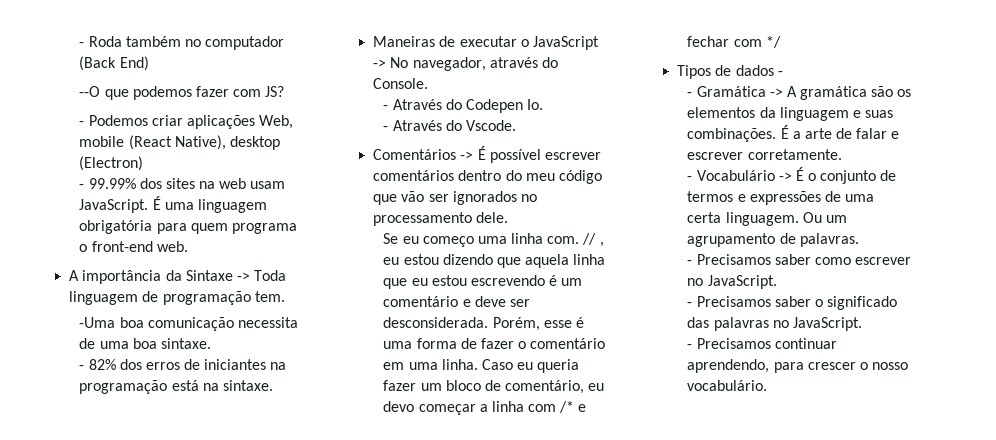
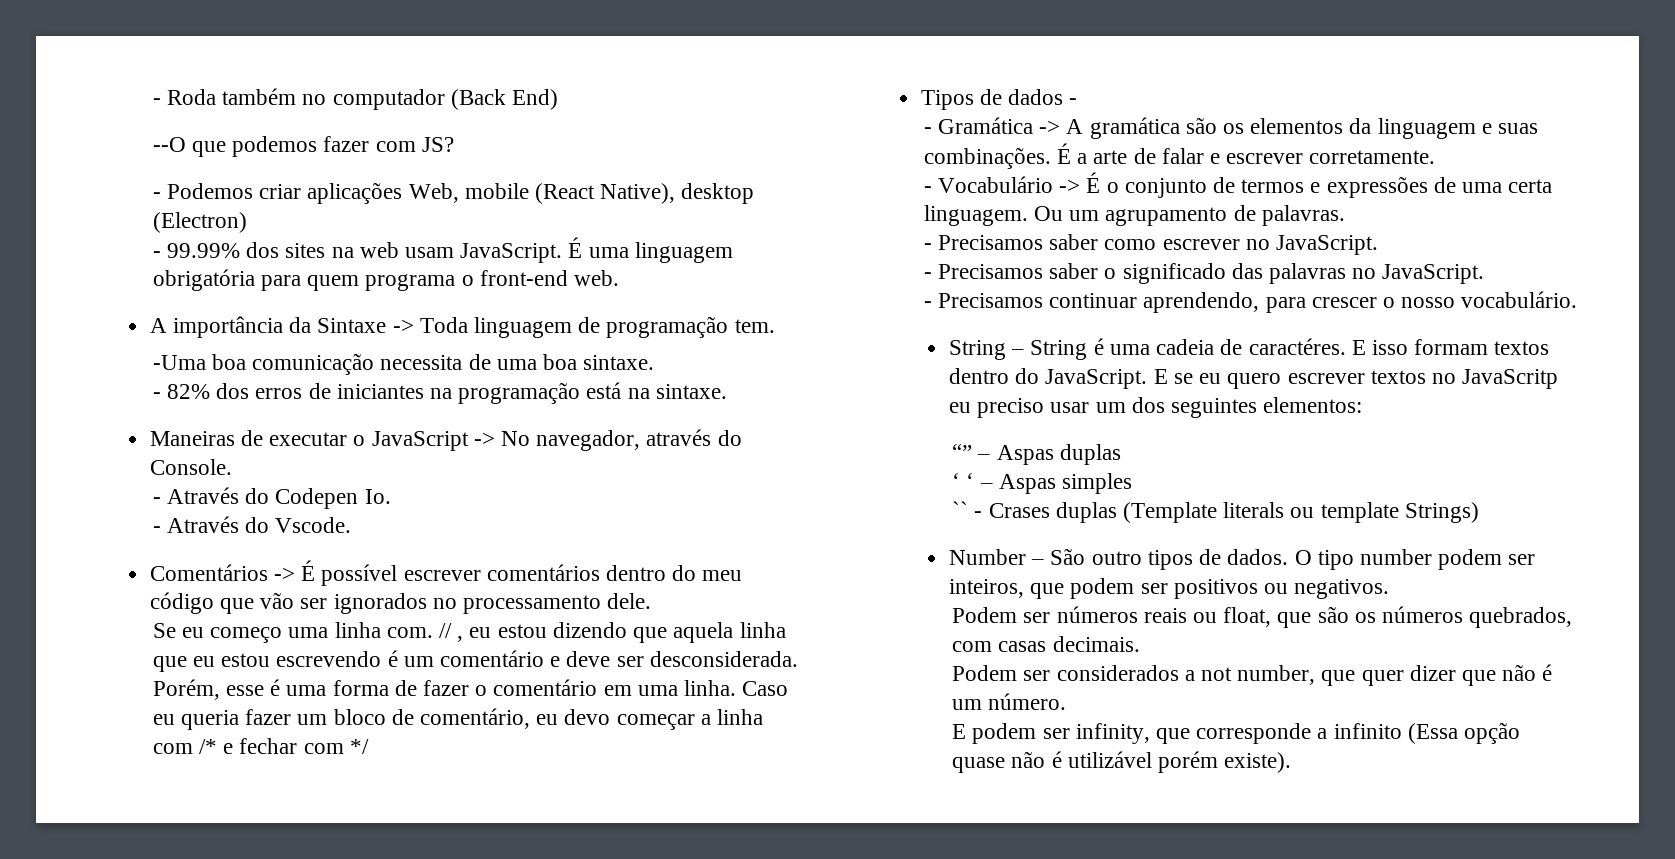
(768, 385) none -> [949,338,1550,360] [949,368,1559,389] [949,397,1363,418] [952,444,1121,465] [952,473,1132,494] [952,501,1479,523] [949,548,1536,570] [949,578,1390,599] [952,606,1573,628] [952,636,1140,652] [952,664,1553,686] [952,693,1067,710] [952,722,1521,744] [952,751,1292,773] // String – String é uma cadeia de caractéres. E isso formam textos dentro do JavaScript. E se eu quero escrever textos no JavaScritp eu preciso usar um dos seguintes elementos: // “” – Aspas duplas // ‘ ‘ – Aspas simples // `` - Crases duplas (Template literals ou template Strings) // Number – São outro tipos de dados. O tipo number podem ser inteiros, que podem ser positivos ou negativos. // Podem ser números reais ou float, que são os números quebrados, com casas decimais. // Podem ser considerados a not number, que quer dizer que não é um número. // E podem ser infinity, que corresponde a infinito (Essa opção quase não é utilizável porém existe).

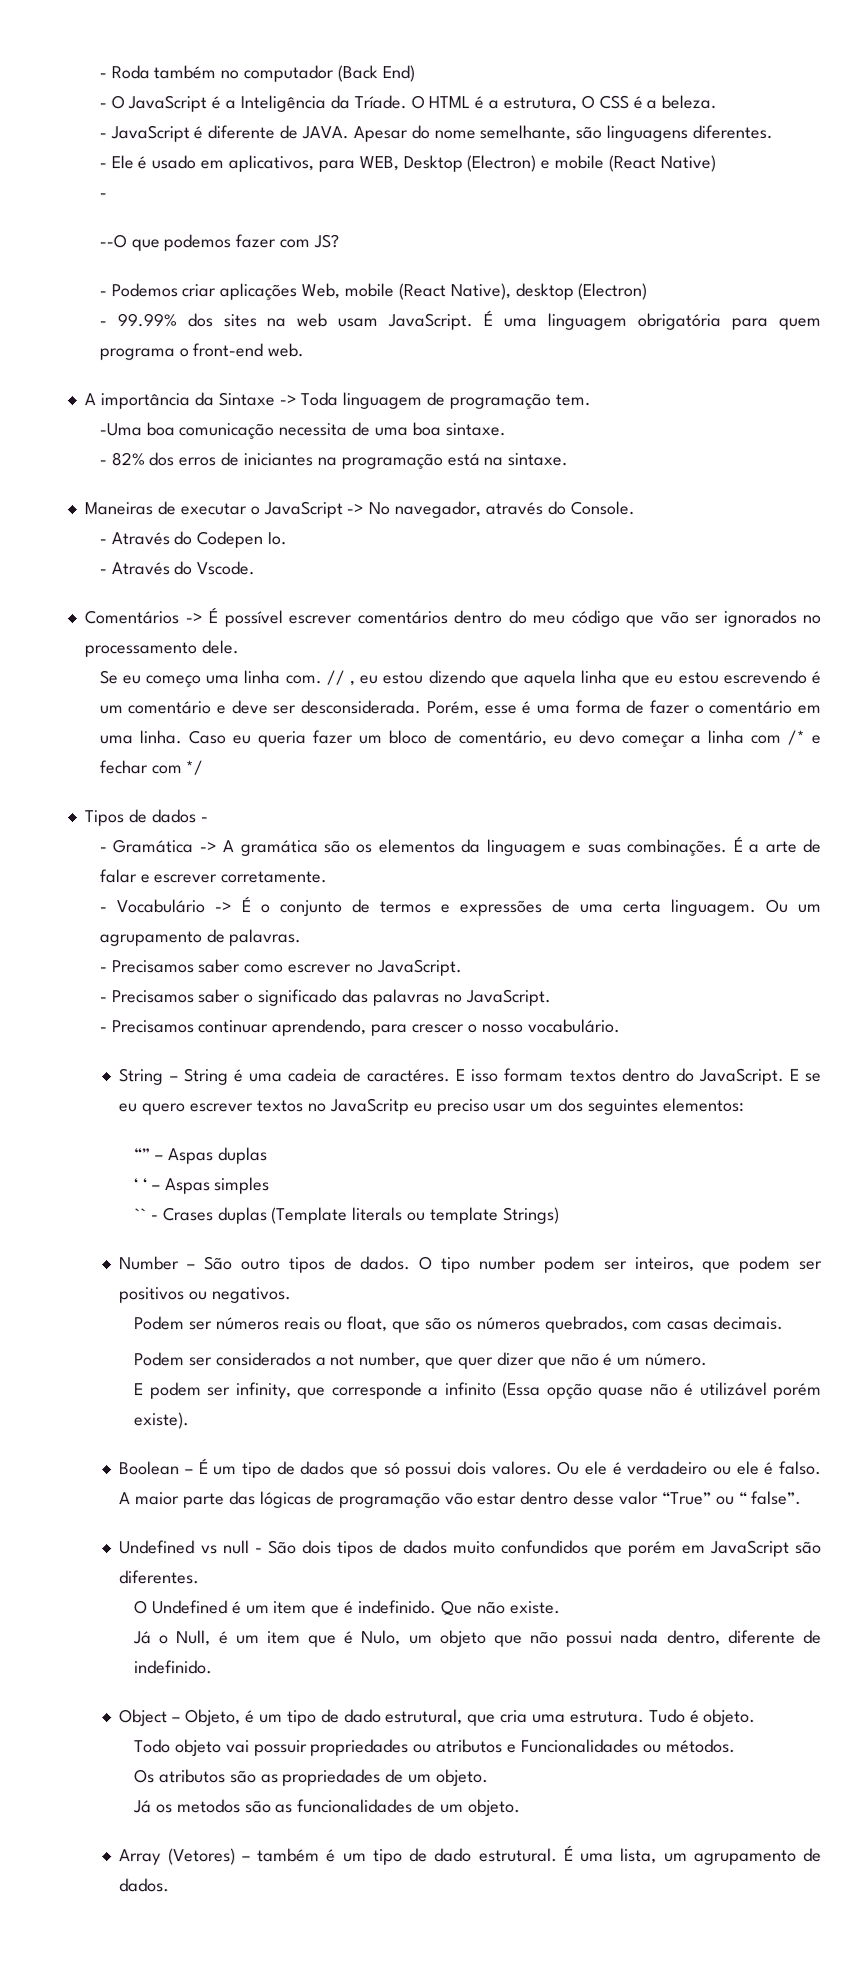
(559, 99) none -> [98,94,718,113] [98,124,774,143] [98,154,716,173] [98,193,107,199] // - O JavaScript é a Inteligência da Tríade. O HTML é a estrutura, O CSS é a beleza. // - JavaScript é diferente de JAVA. Apesar do nome semelhante, são linguagens diferentes. // - Ele é usado em aplicativos, para WEB, Desktop (Electron) e mobile (React Native) // -
(1292, 762) none -> [119,1458,822,1479] [119,1490,803,1509] [119,1539,822,1558] [119,1570,201,1585] [134,1599,561,1618] [133,1629,822,1648] [134,1660,214,1675] [119,1708,757,1727] [134,1738,736,1757] [134,1768,490,1787] [133,1798,521,1816] [119,1844,823,1866] [119,1878,171,1893] // Boolean – É um tipo de dados que só possui dois valores. Ou ele é verdadeiro ou ele é falso. A maior parte das lógicas de programação vão estar dentro desse valor “True” ou “ false”. // Undefined vs null - São dois tipos de dados muito confundidos que porém em JavaScript são diferentes. // O Undefined é um item que é indefinido. Que não existe. // Já o Null, é um item que é Nulo, um objeto que não possui nada dentro, diferente de indefinido. // Object – Objeto, é um tipo de dado estrutural, que cria uma estrutura. Tudo é objeto. // Todo objeto vai possuir propriedades ou atributos e Funcionalidades ou métodos. // Os atributos são as propriedades de um objeto. // Já os metodos são as funcionalidades de um objeto. // Array (Vetores) – também é um tipo de dado estrutural. É uma lista, um agrupamento de dados.

